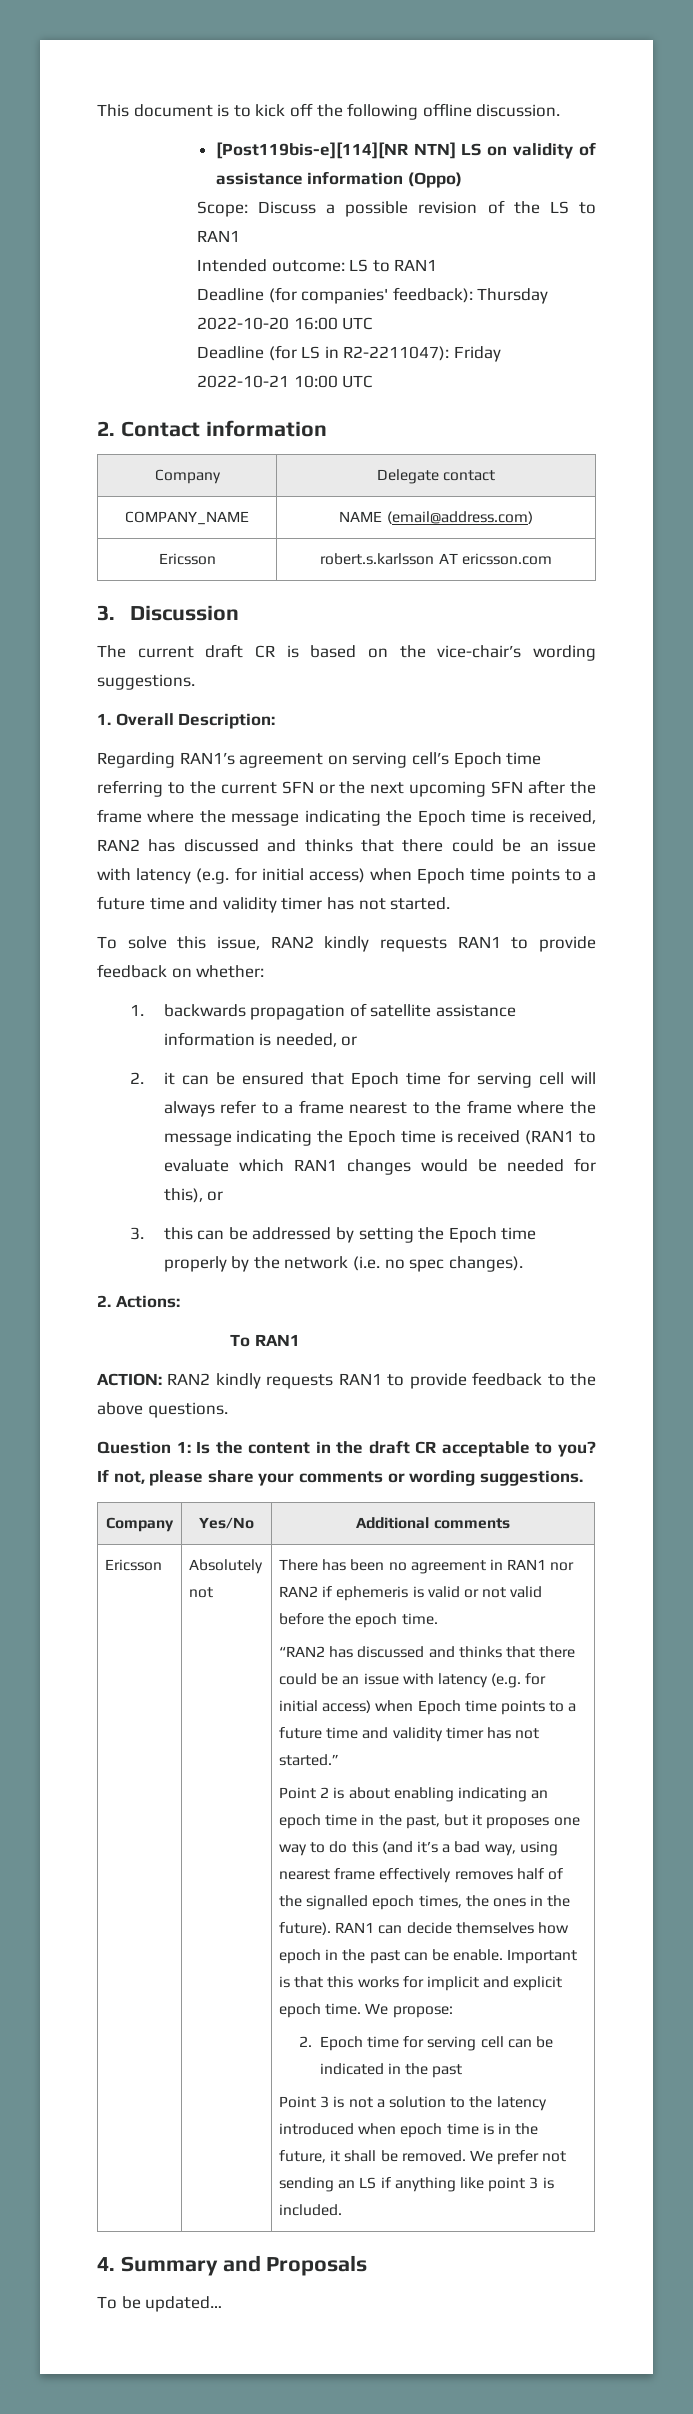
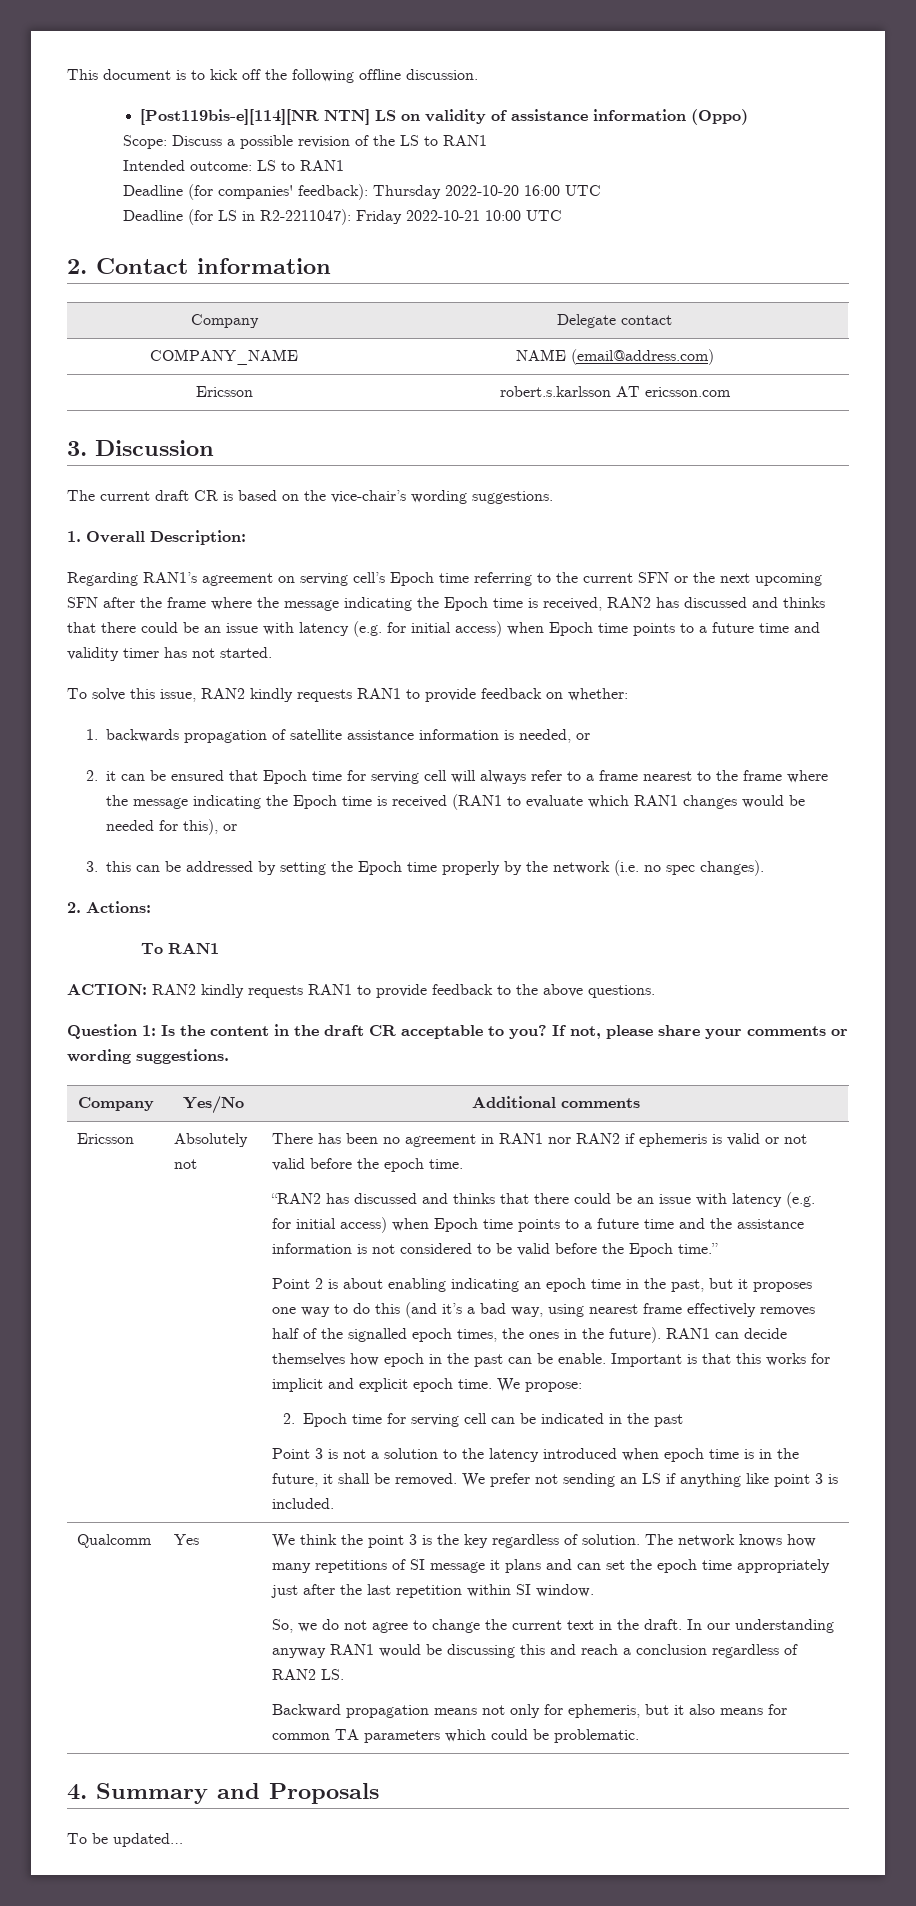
[392,1727,540,1742] [279,1754,340,1766] validity timer has not started.” -> [710,1218,805,1229] [272,1243,719,1257] the assistance information is not considered to be valid before the Epoch time.”
(343, 2210) none -> [77,1534,153,1548] [174,1534,200,1545] [272,1534,817,1548] [272,1559,831,1573] [271,1584,595,1598] [272,1619,835,1633] [272,1644,799,1658] [272,1669,345,1680] [272,1704,788,1718] [272,1729,640,1743] // Qualcomm | Yes | We think the point 3 is the key regardless of solution. The network knows how many repetitions of SI message it plans and can set the epoch time appropriately just after the last repetition within SI window. // So, we do not agree to change the current text in the draft. In our understanding anyway RAN1 would be discussing this and reach a conclusion regardless of RAN2 LS. // Backward propagation means not only for ephemeris, but it also means for common TA parameters which could be problematic.

